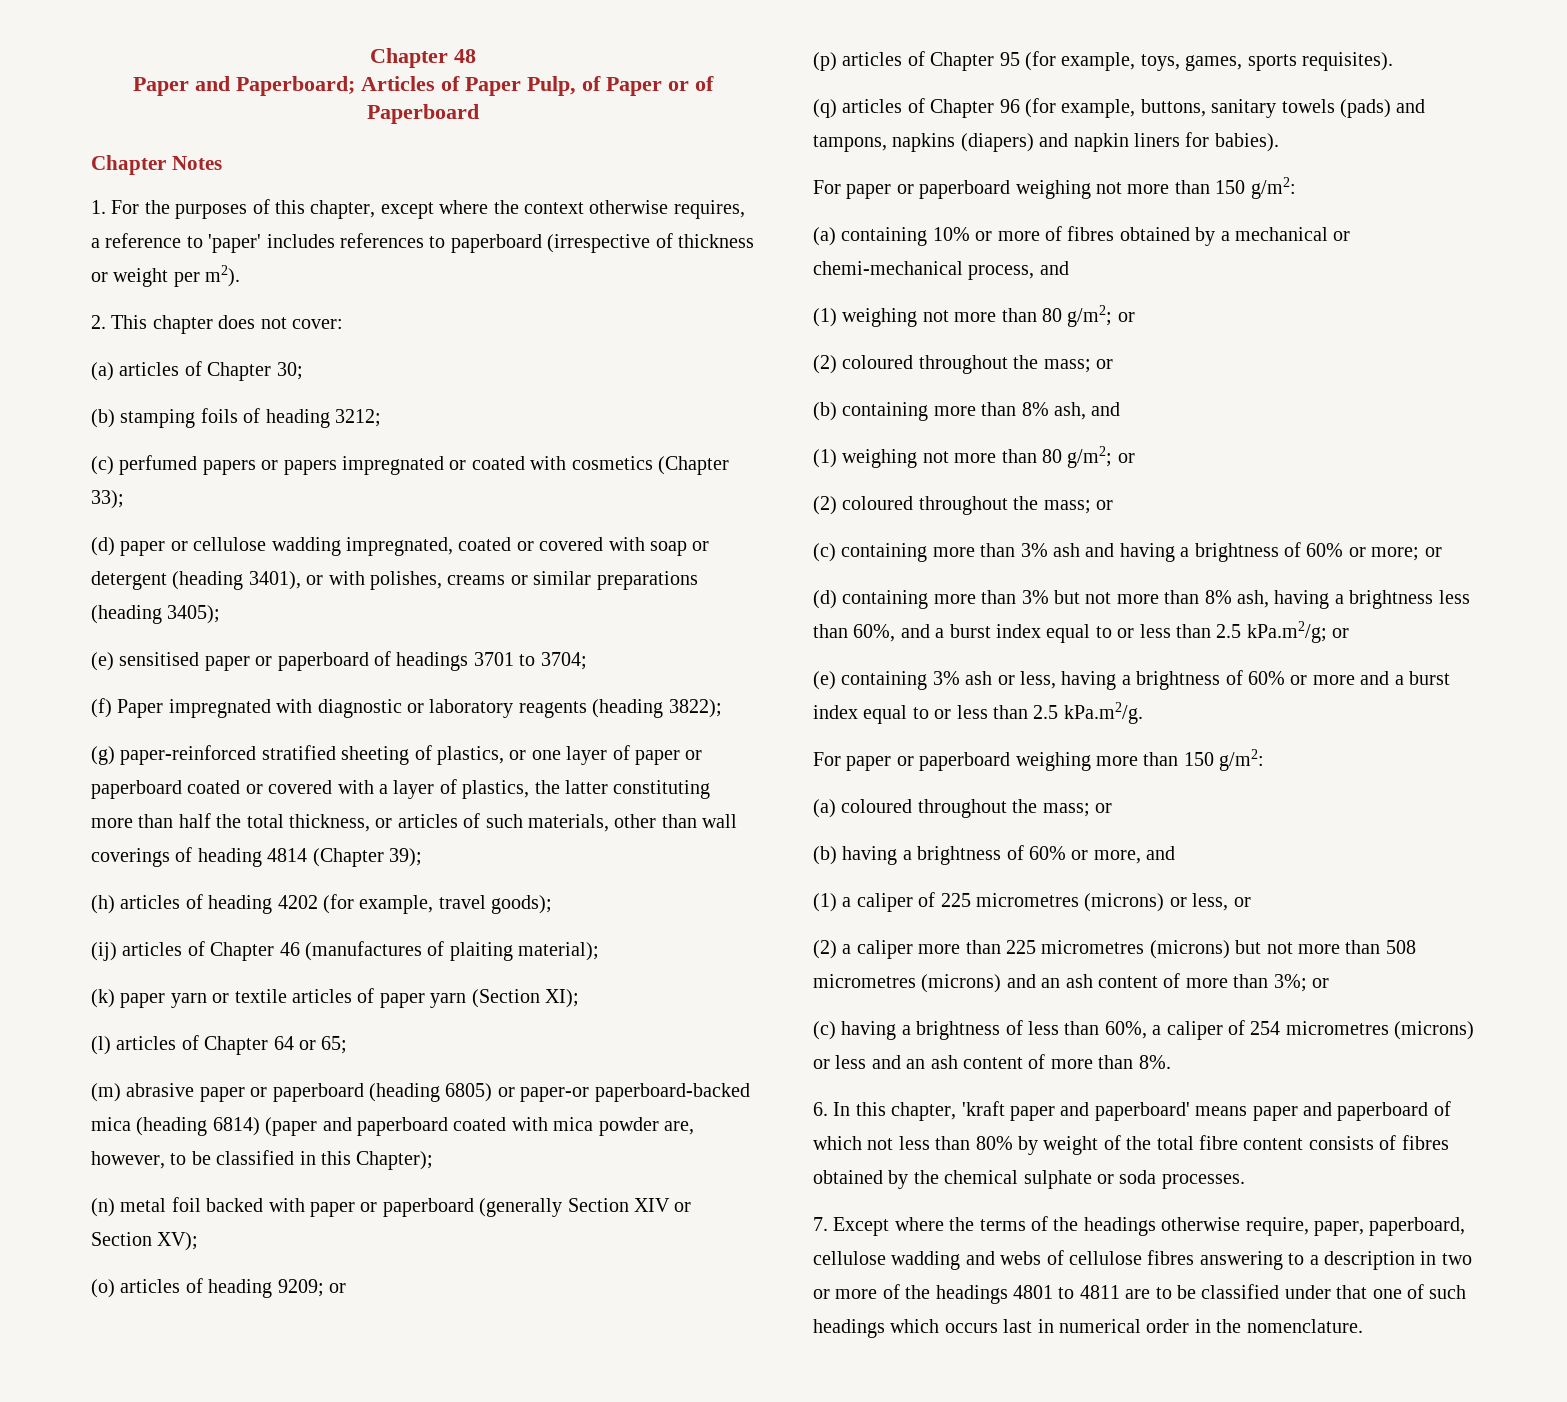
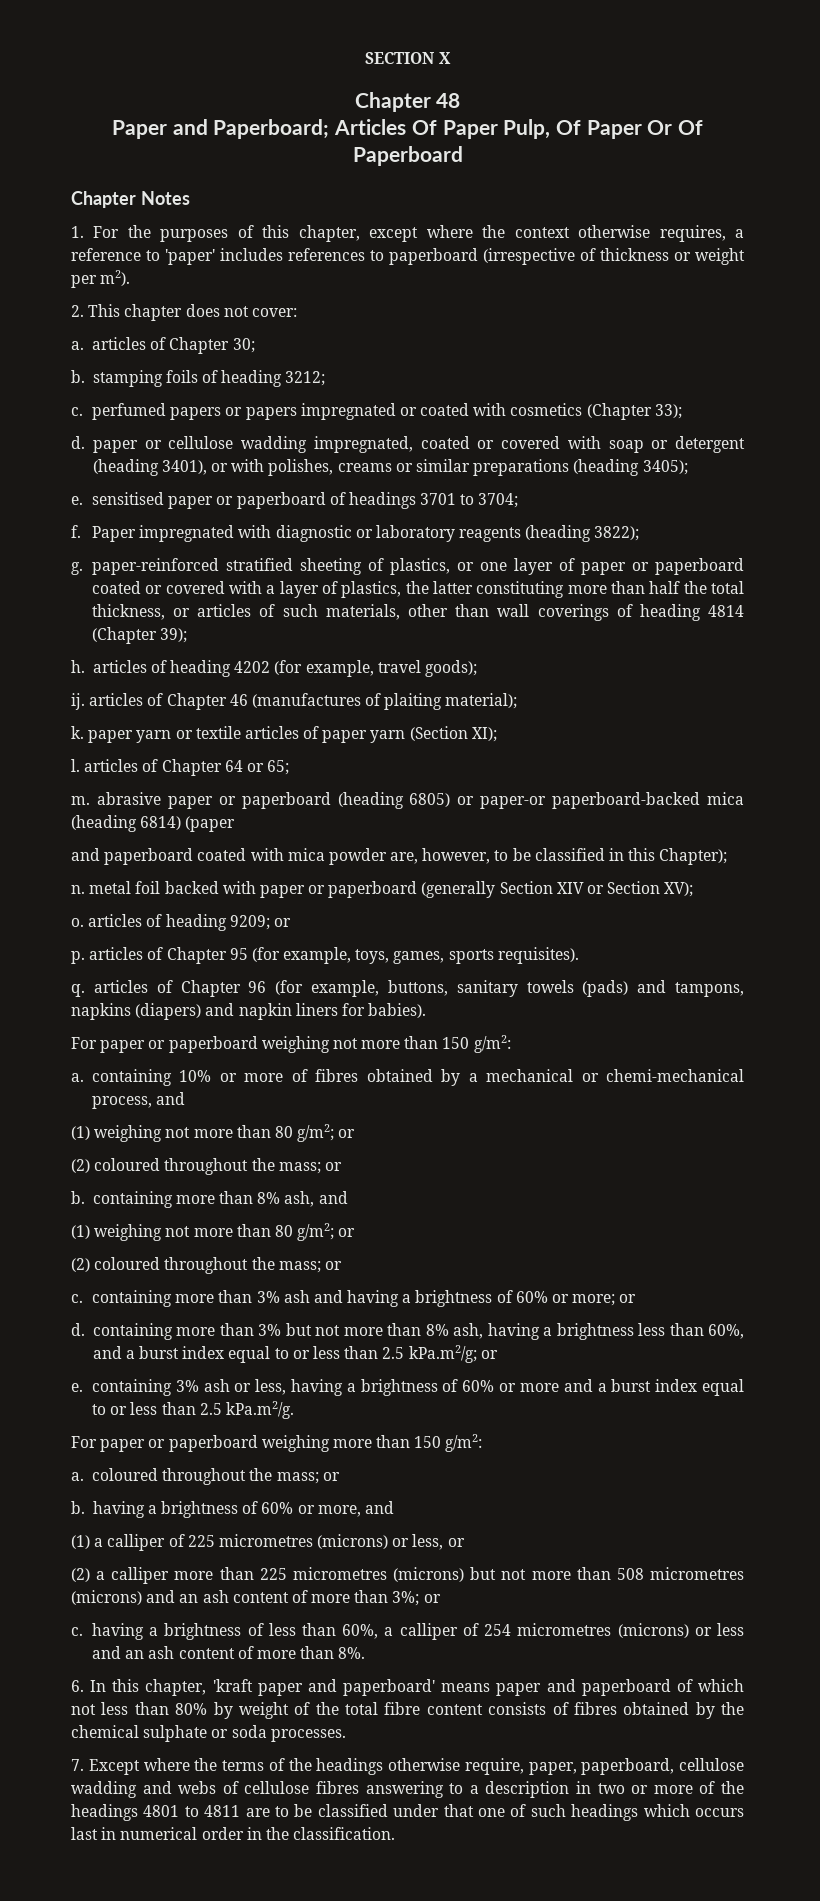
(369, 58) none -> [365,52,451,64] SECTION X //
[440,76,460,91] of -> [411,120,437,135] Of
[581,76,714,96] of Paper or of -> [555,120,703,139] Of Paper Or Of
[91,362,114,381] (a) -> [71,341,84,350] a.
[91,409,115,428] (b) -> [71,370,85,383] b.
[91,456,114,475] (c) -> [71,407,83,416] c.
[91,537,115,556] (d) -> [71,436,85,449] d.
[91,652,114,671] (e) -> [71,496,83,505] e.
[91,698,112,718] (f) -> [71,525,81,538] f.
[91,746,115,765] (g) -> [71,562,83,575] g.
[91,895,115,914] (h) -> [71,660,85,673] h.
[91,942,117,961] (ij) -> [71,693,85,710] ij.
[91,989,115,1008] (k) -> [71,726,84,739] k.
[91,1036,111,1055] (l) -> [71,759,80,772] l.
[91,1083,121,1102] (m) -> [71,796,90,805] m.
(318, 1126) none -> (236, 824) //
[91,1198,115,1217] (n) -> [71,885,85,894] n.
[91,1279,115,1298] (o) -> [71,918,84,927] o.
[813,52,837,71] (p) -> [71,951,85,964] p.
[813,99,837,118] (q) -> [71,984,85,997] q.
[813,227,836,246] (a) -> [71,1073,84,1082] a.
[813,402,837,421] (b) -> [71,1191,85,1204] b.
[813,543,836,562] (c) -> [71,1294,83,1303] c.
[813,590,837,609] (d) -> [71,1323,85,1336] d.
[813,671,836,690] (e) -> [71,1383,83,1392] e.
[813,799,1112,818] [813,846,837,865] (a) coloured throughout the mass; or // (b) -> [71,1468,340,1485] [71,1501,85,1514] a. coloured throughout the mass; or // b.
[856,893,913,912] caliper -> [107,1534,166,1551] calliper
[856,940,913,959] caliper -> [111,1567,170,1584] calliper
[813,1021,836,1040] (c) -> [71,1627,83,1636] c.
[1166,1021,1223,1040] caliper -> [399,1623,458,1640] calliper
[1246,1319,1363,1333] nomenclature. -> [293,1827,396,1840] classification.

